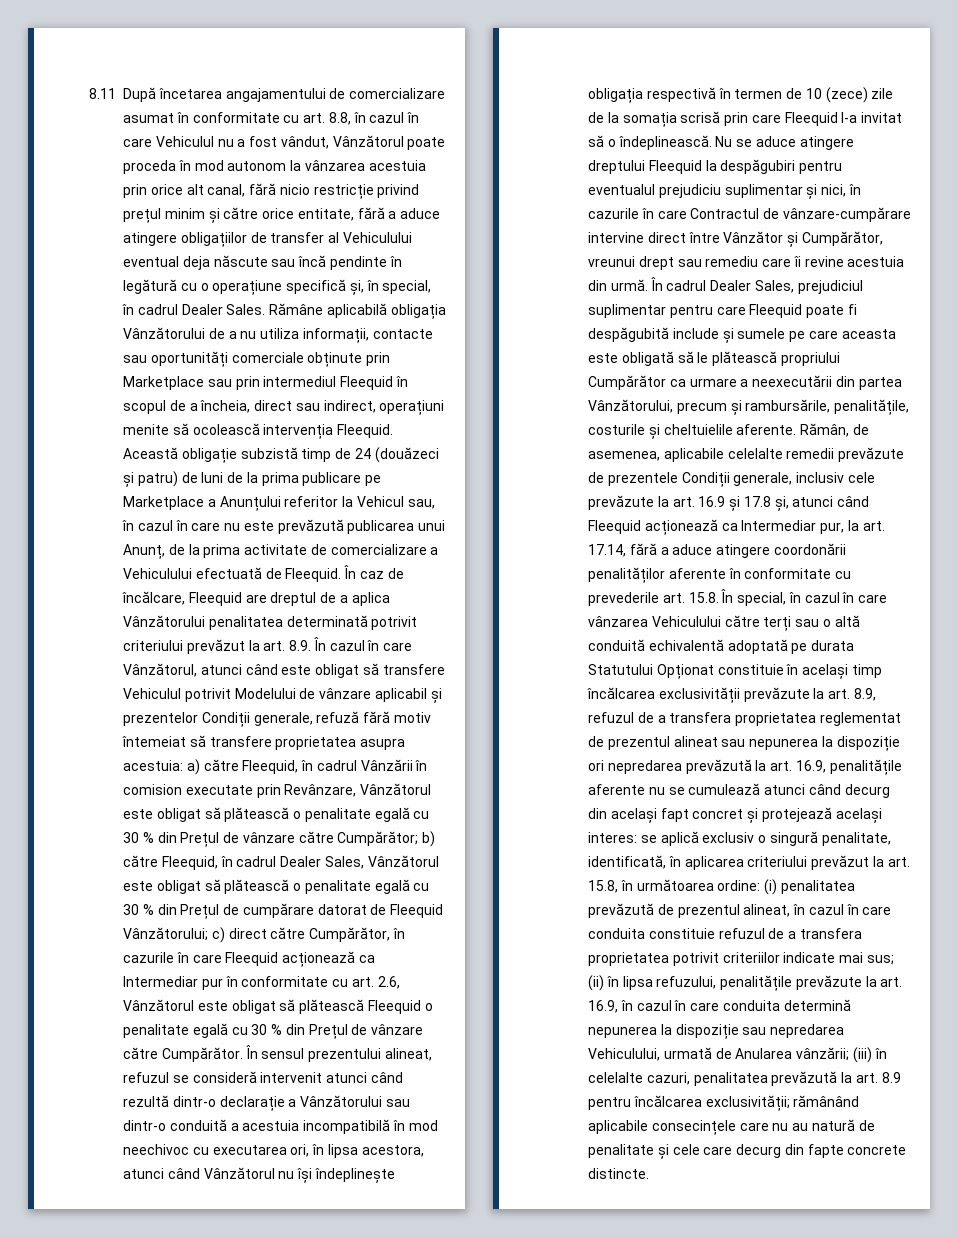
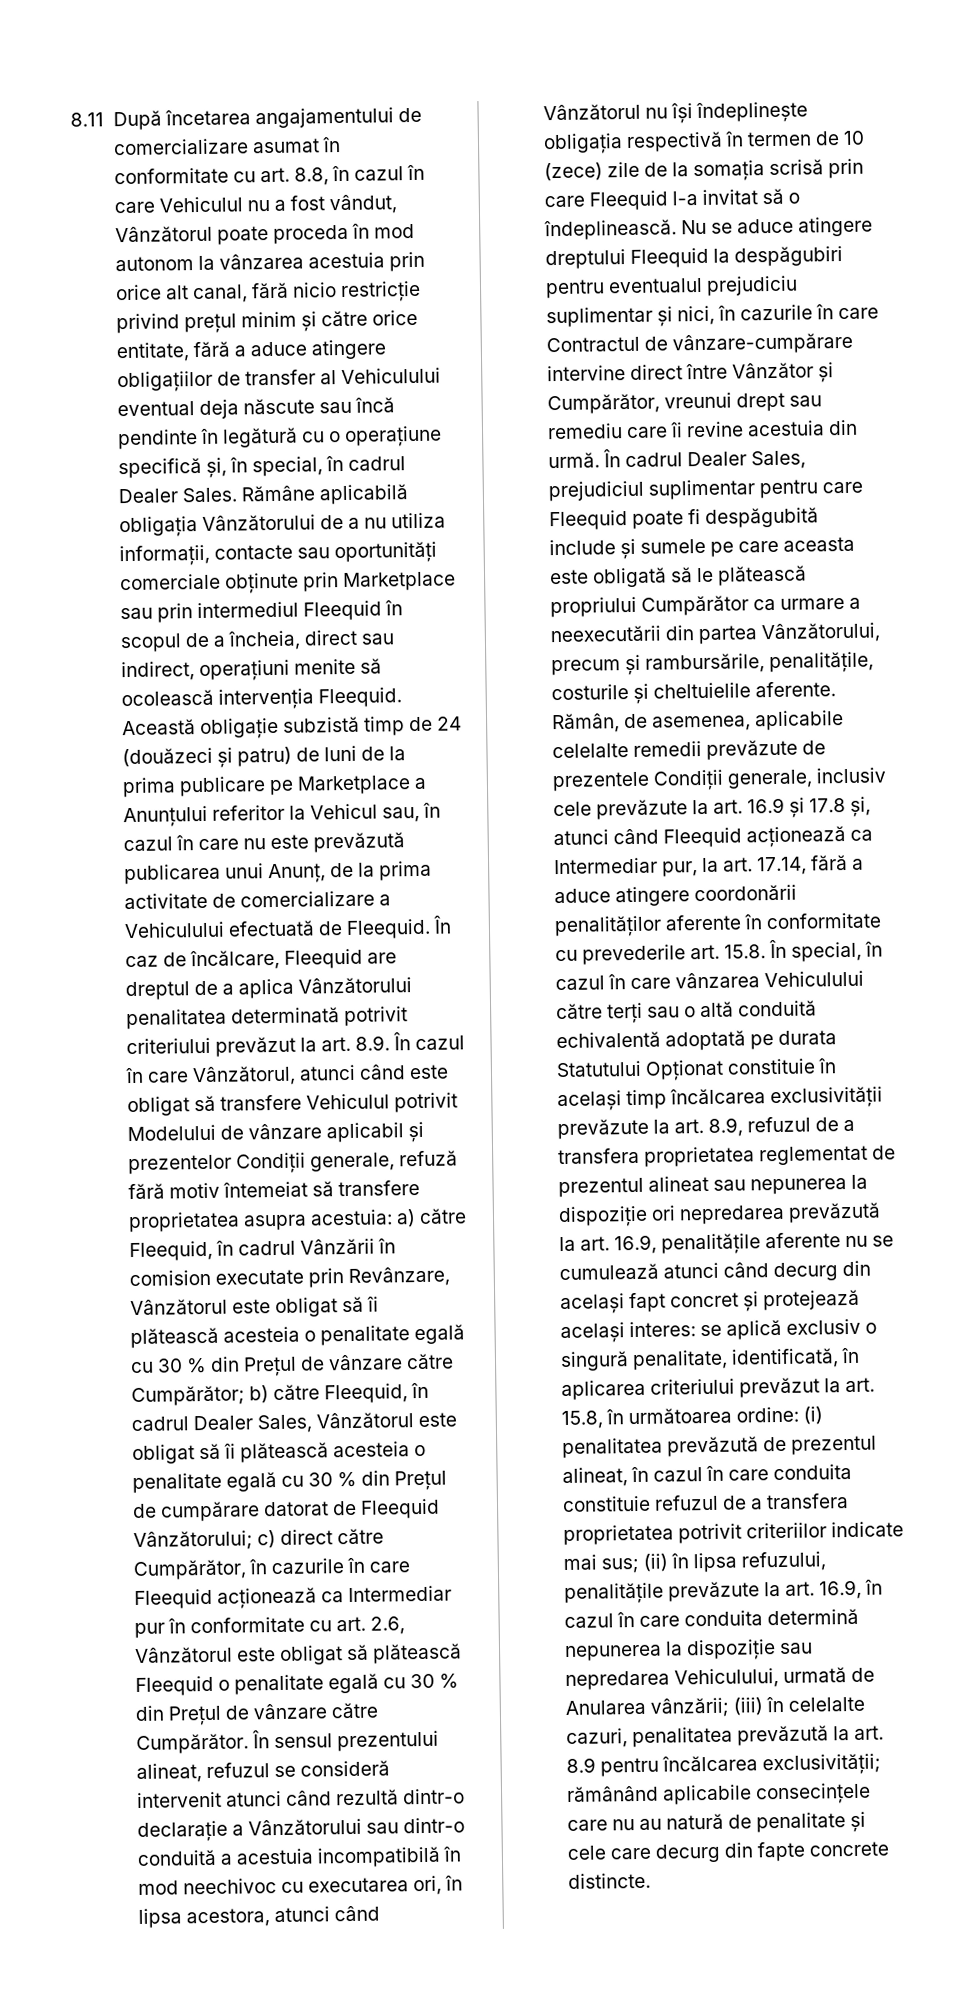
[224,807,290,822] plătească -> [367,1296,380,1312] [129,1326,300,1349] îi plătească acesteia
[224,879,290,894] plătească -> [223,1441,411,1463] îi plătească acesteia

